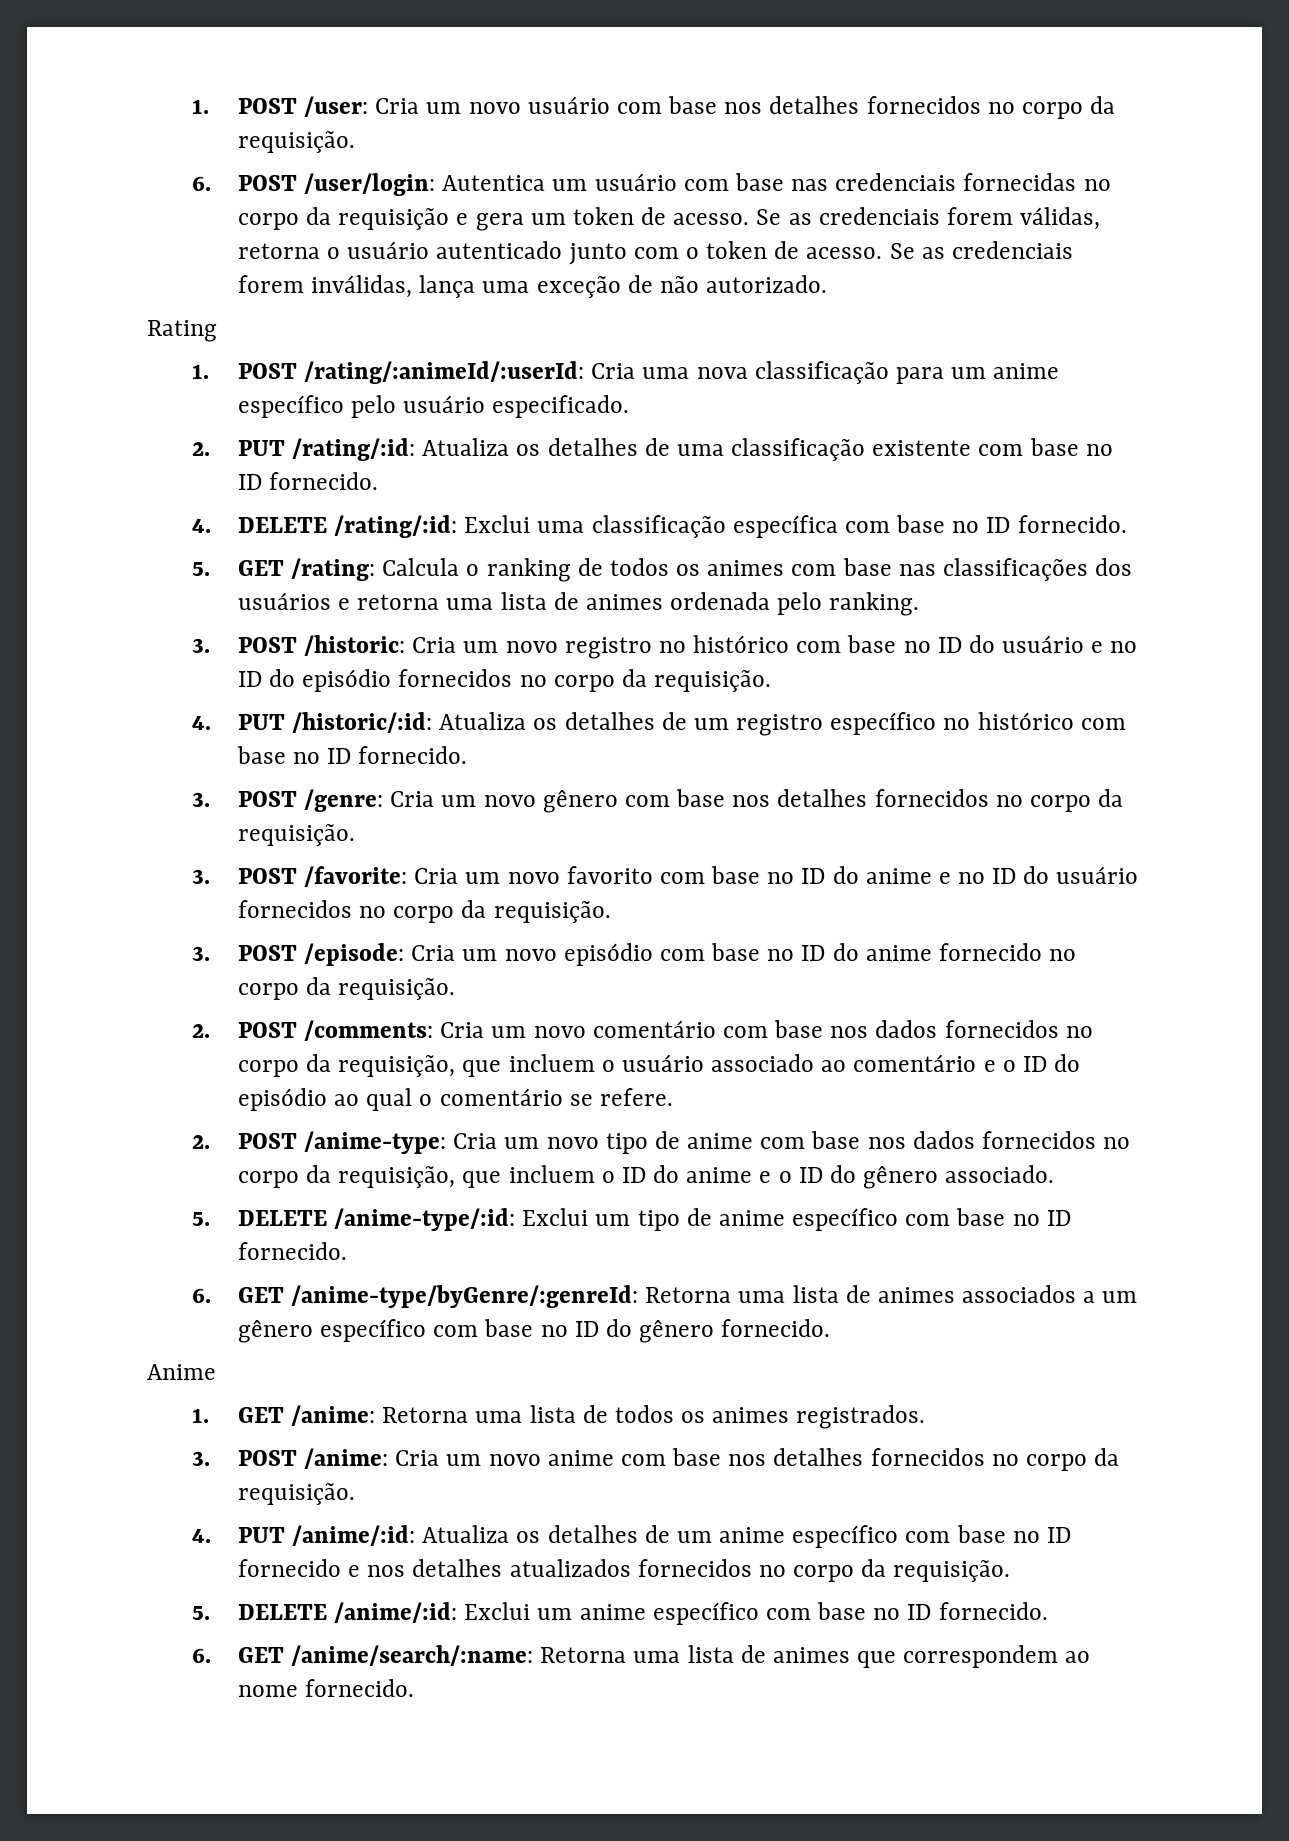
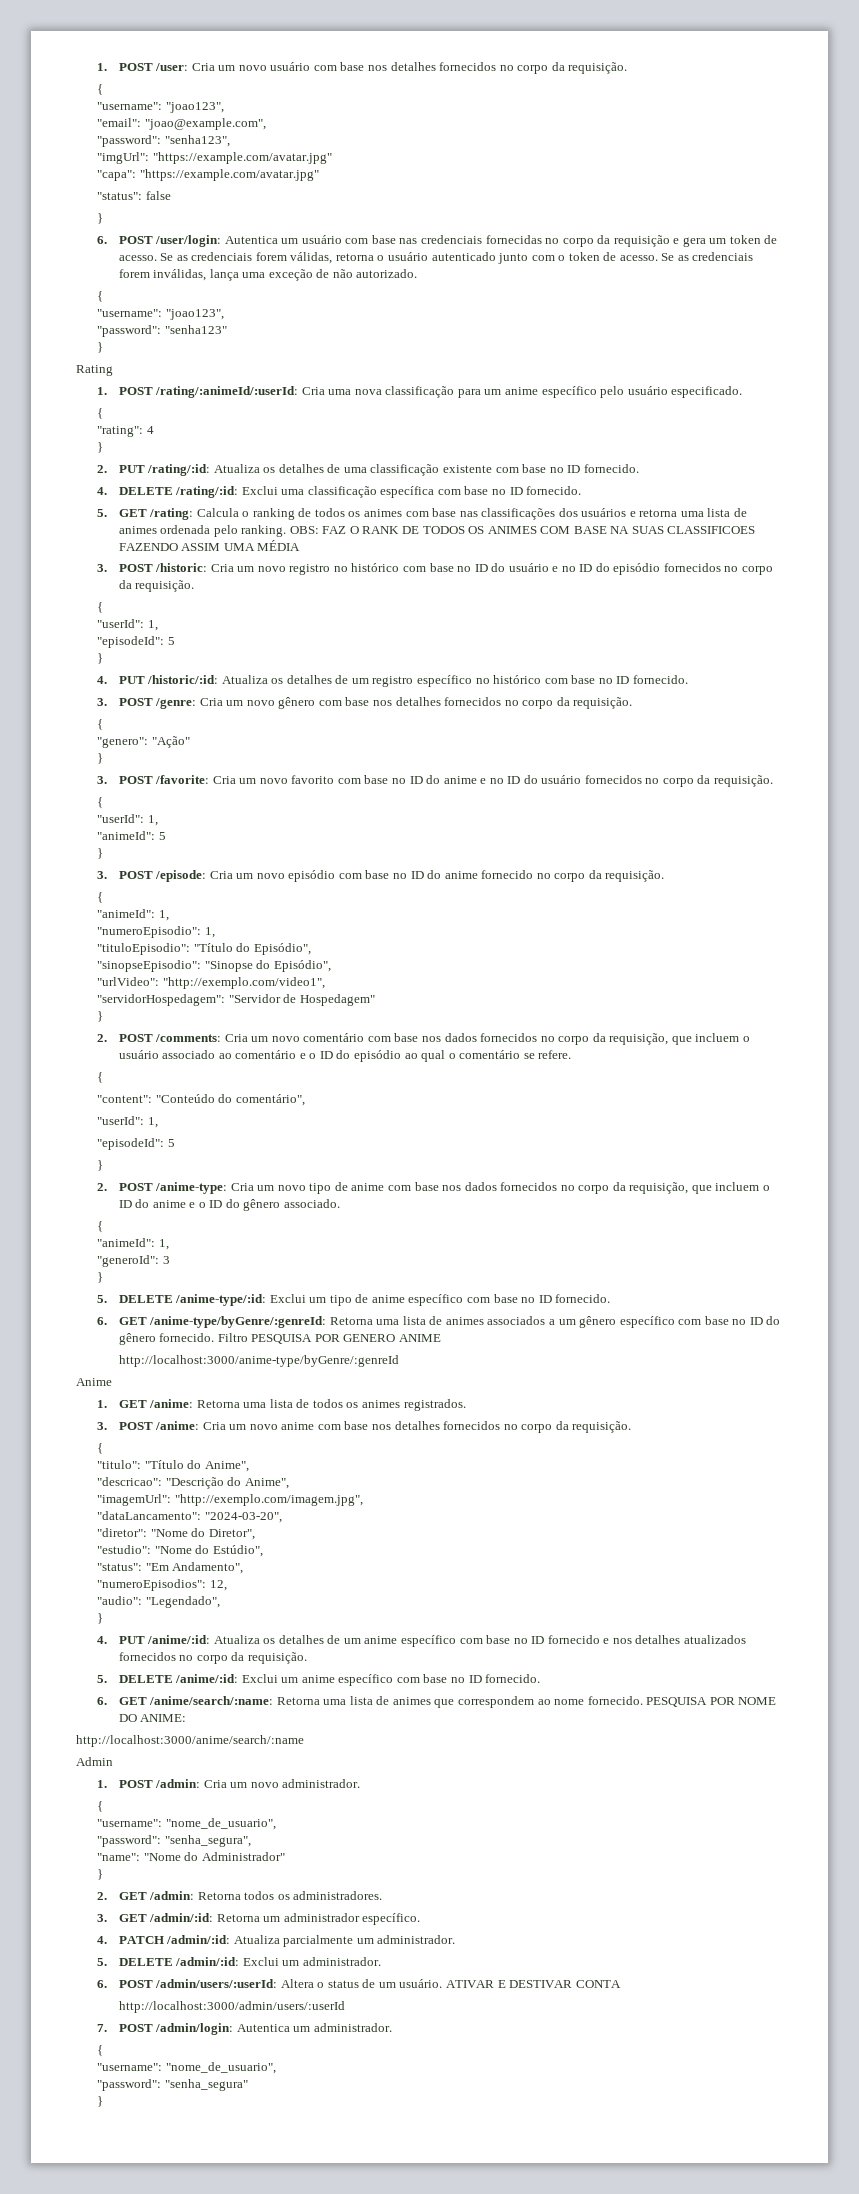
(355, 142) none -> [97,84,104,95] [97,102,224,113] [97,118,266,130] [97,135,230,147] [97,152,332,164] [97,169,319,181] [97,191,171,200] [97,213,104,224] // { // "username": "joao123", // "email": "joao@example.com", // "password": "senha123", // "imgUrl": "https://example.com/avatar.jpg" // "capa": "https://example.com/avatar.jpg" // "status": false // }
(828, 284) none -> [97,291,104,302] [97,309,224,320] [97,325,227,337] [97,342,104,353] // { // "username": "joao123", // "password": "senha123" // }
(630, 406) none -> [97,408,104,419] [97,426,154,437] [97,442,104,453] // { // "rating": 4 // }
(920, 604) none -> [289,526,756,534] [118,540,301,551] OBS: FAZ O RANK DE TODOS OS ANIMES COM BASE NA SUAS CLASSIFICOES FAZENDO ASSIM UMA MÉDIA
(772, 681) none -> [97,602,104,613] [97,619,158,631] [97,636,175,648] [97,653,104,664] // { // "userId": 1, // "episodeId": 5 // }
(355, 835) none -> [97,719,104,730] [97,736,190,748] [97,753,104,764] // { // "genero": "Ação" // }
(611, 912) none -> [97,797,104,808] [97,814,158,826] [97,831,166,840] [97,848,104,859] // { // "userId": 1, // "animeId": 5 // }
(456, 989) none -> [97,892,104,903] [97,909,169,921] [97,926,215,938] [97,943,311,955] [97,960,331,972] [97,977,325,989] [97,994,375,1006] [97,1011,104,1022] // { // "animeId": 1, // "numeroEpisodio": 1, // "tituloEpisodio": "Título do Episódio", // "sinopseEpisodio": "Sinopse do Episódio", // "urlVideo": "http://exemplo.com/video1", // "servidorHospedagem": "Servidor de Hospedagem" // }
(673, 1097) none -> [97,1072,104,1083] [97,1094,305,1106] [97,1116,158,1128] [97,1138,175,1150] [97,1160,104,1171] // { // "content": "Conteúdo do comentário", // "userId": 1, // "episodeId": 5 // }
(1055, 1174) none -> [97,1221,104,1232] [97,1238,169,1250] [97,1255,170,1267] [97,1272,104,1283] // { // "animeId": 1, // "generoId": 3 // }
(831, 1328) none -> [217,1333,441,1344] [118,1355,399,1367] Filtro PESQUISA POR GENERO ANIME // http://localhost:3000/anime-type/byGenre/:genreId
(355, 1494) none -> [97,1443,104,1454] [97,1460,249,1472] [97,1477,289,1489] [97,1494,363,1506] [97,1511,282,1523] [97,1528,255,1540] [97,1545,263,1557] [97,1562,244,1574] [97,1579,227,1591] [97,1596,220,1608] [97,1613,104,1624] // { // "titulo": "Título do Anime", // "descricao": "Descrição do Anime", // "imagemUrl": "http://exemplo.com/imagem.jpg", // "dataLancamento": "2024-03-20", // "diretor": "Nome do Diretor", // "estudio": "Nome do Estúdio", // "status": "Em Andamento", // "numeroEpisodios": 12, // "audio": "Legendado", // }
(415, 1688) none -> [646,1697,777,1707] [118,1714,187,1722] [76,1735,304,1747] [76,1757,113,1766] [97,1779,361,1788] [97,1801,104,1812] [97,1818,276,1830] [97,1835,251,1847] [97,1852,285,1861] [97,1869,104,1880] [97,1891,383,1900] [97,1913,421,1925] [97,1935,456,1947] [97,1957,381,1966] [97,1979,621,1988] [118,2001,345,2013] [97,2023,392,2035] [97,2045,104,2056] [97,2062,276,2074] [97,2079,248,2091] [97,2096,104,2107] PESQUISA POR NOME DO ANIME: // http://localhost:3000/anime/search/:name // Admin // 1. POST /admin: Cria um novo administrador. // { // "username": "nome_de_usuario", // "password": "senha_segura", // "name": "Nome do Administrador" // } // 2. GET /admin: Retorna todos os administradores. // 3. GET /admin/:id: Retorna um administrador específico. // 4. PATCH /admin/:id: Atualiza parcialmente um administrador. // 5. DELETE /admin/:id: Exclui um administrador. // 6. POST /admin/users/:userId: Altera o status de um usuário. ATIVAR E DESTIVAR CONTA // http://localhost:3000/admin/users/:userId // 7. POST /admin/login: Autentica um administrador. // { // "username": "nome_de_usuario", // "password": "senha_segura" // }

